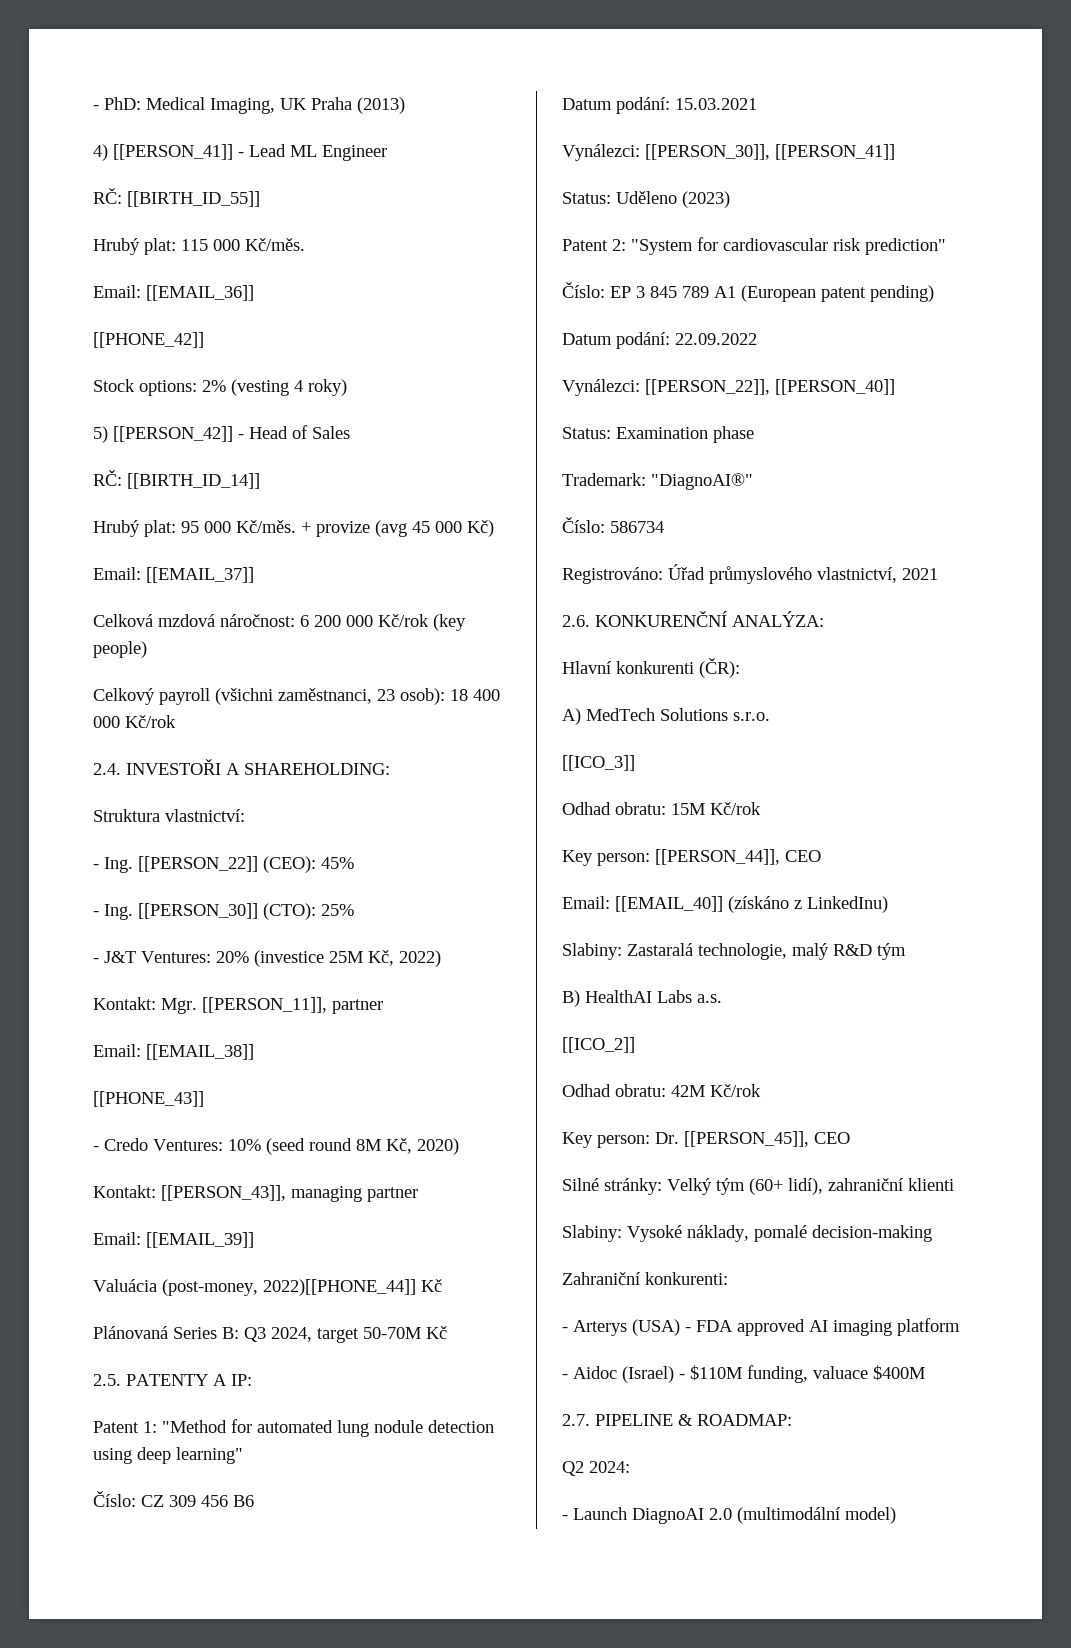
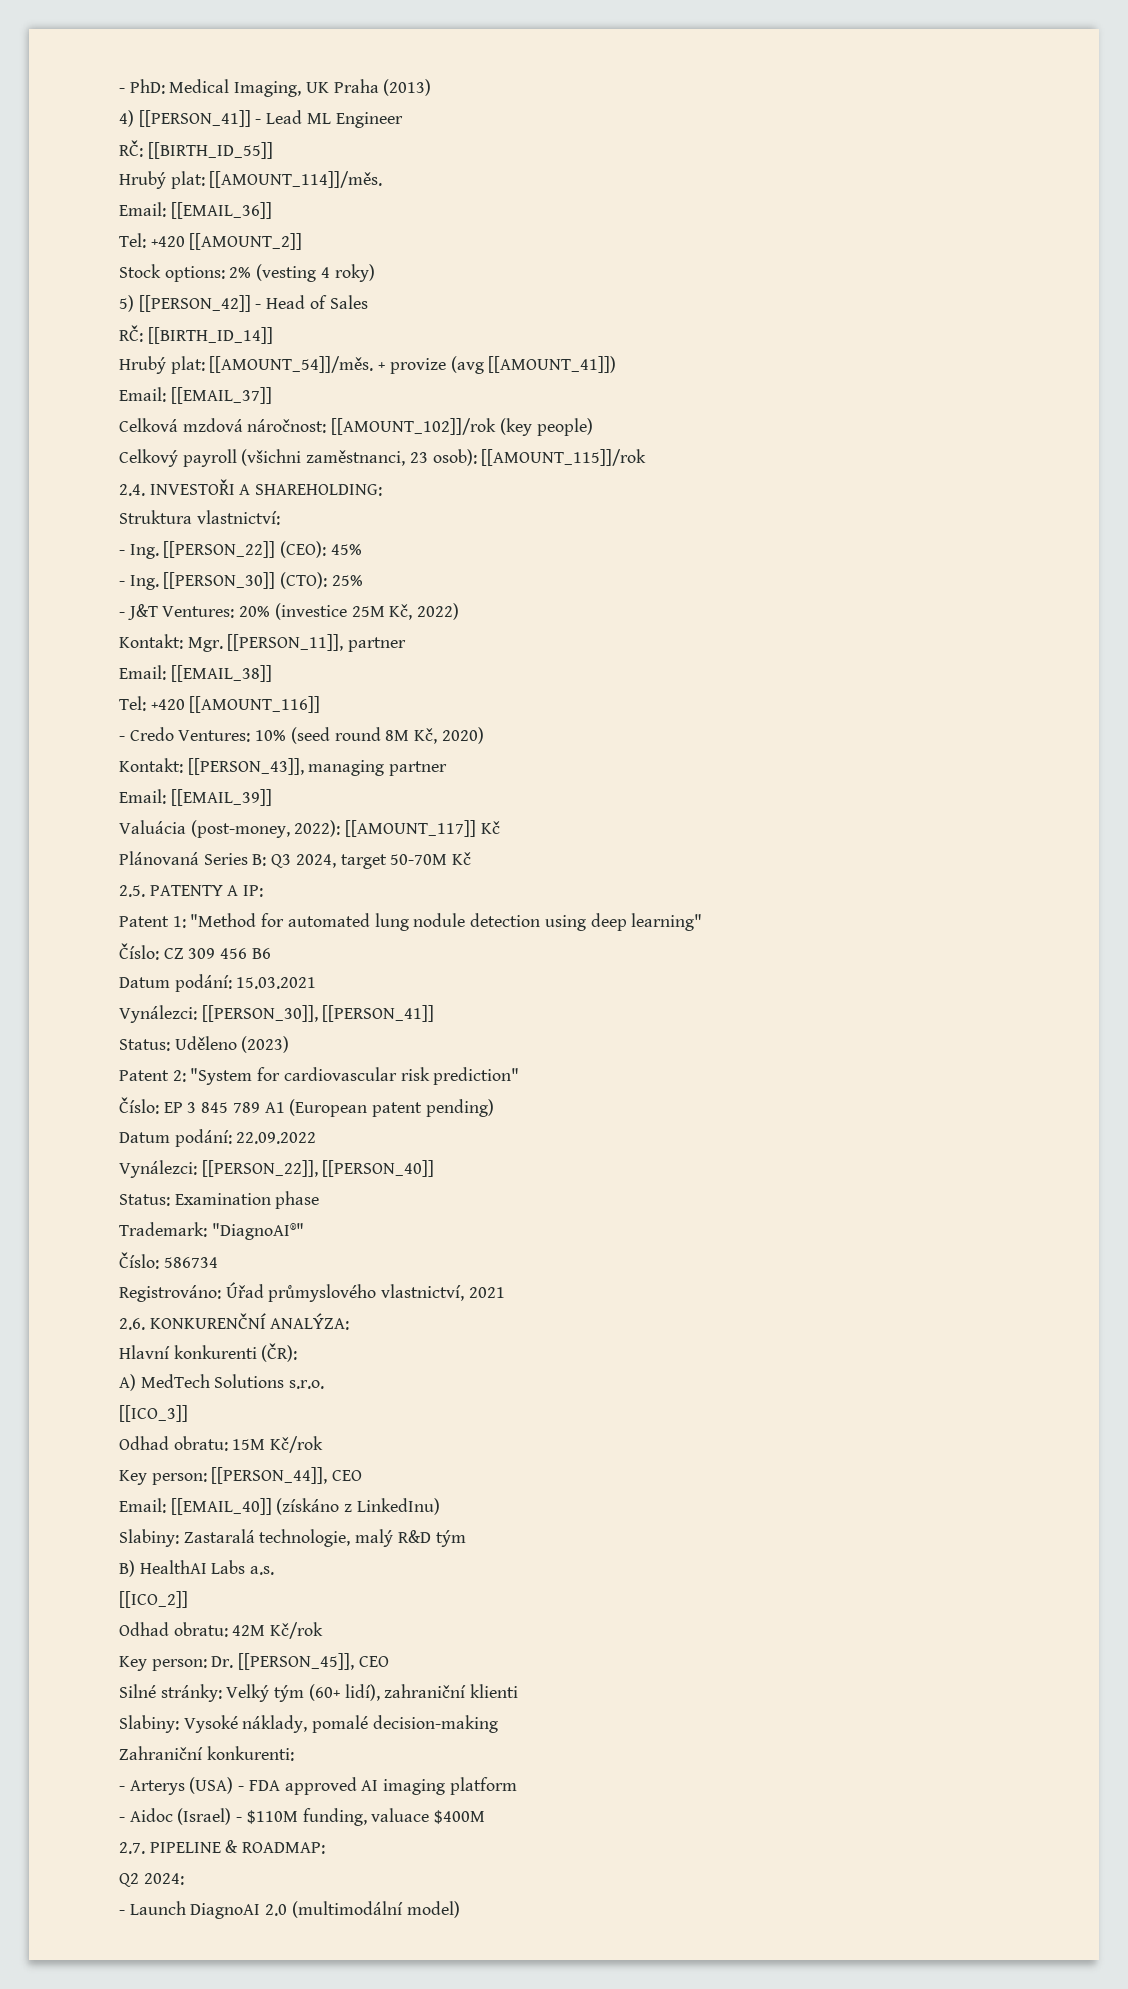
[181,238,305,251] 115 000 Kč/měs. -> [209,171,383,188] [[AMOUNT_114]]/měs.
[93,332,204,348] [[PHONE_42]] -> [119,233,303,250] Tel: +420 [[AMOUNT_2]]
[181,520,494,537] 95 000 Kč/měs. + provize (avg 45 000 Kč) -> [209,356,617,374] [[AMOUNT_54]]/měs. + provize (avg [[AMOUNT_41]])
[300,614,429,627] 6 200 000 Kč/rok -> [331,418,497,435] [[AMOUNT_102]]/rok
[450,689,500,701] [93,715,176,728] 18 400 000 Kč/rok -> [481,449,647,466] [[AMOUNT_115]]/rok
[93,1091,204,1107] [[PHONE_43]] -> [119,696,321,713] Tel: +420 [[AMOUNT_116]]
[263,1279,416,1296] 2022)[[PHONE_44]] -> [294,820,477,837] 2022): [[AMOUNT_117]]

